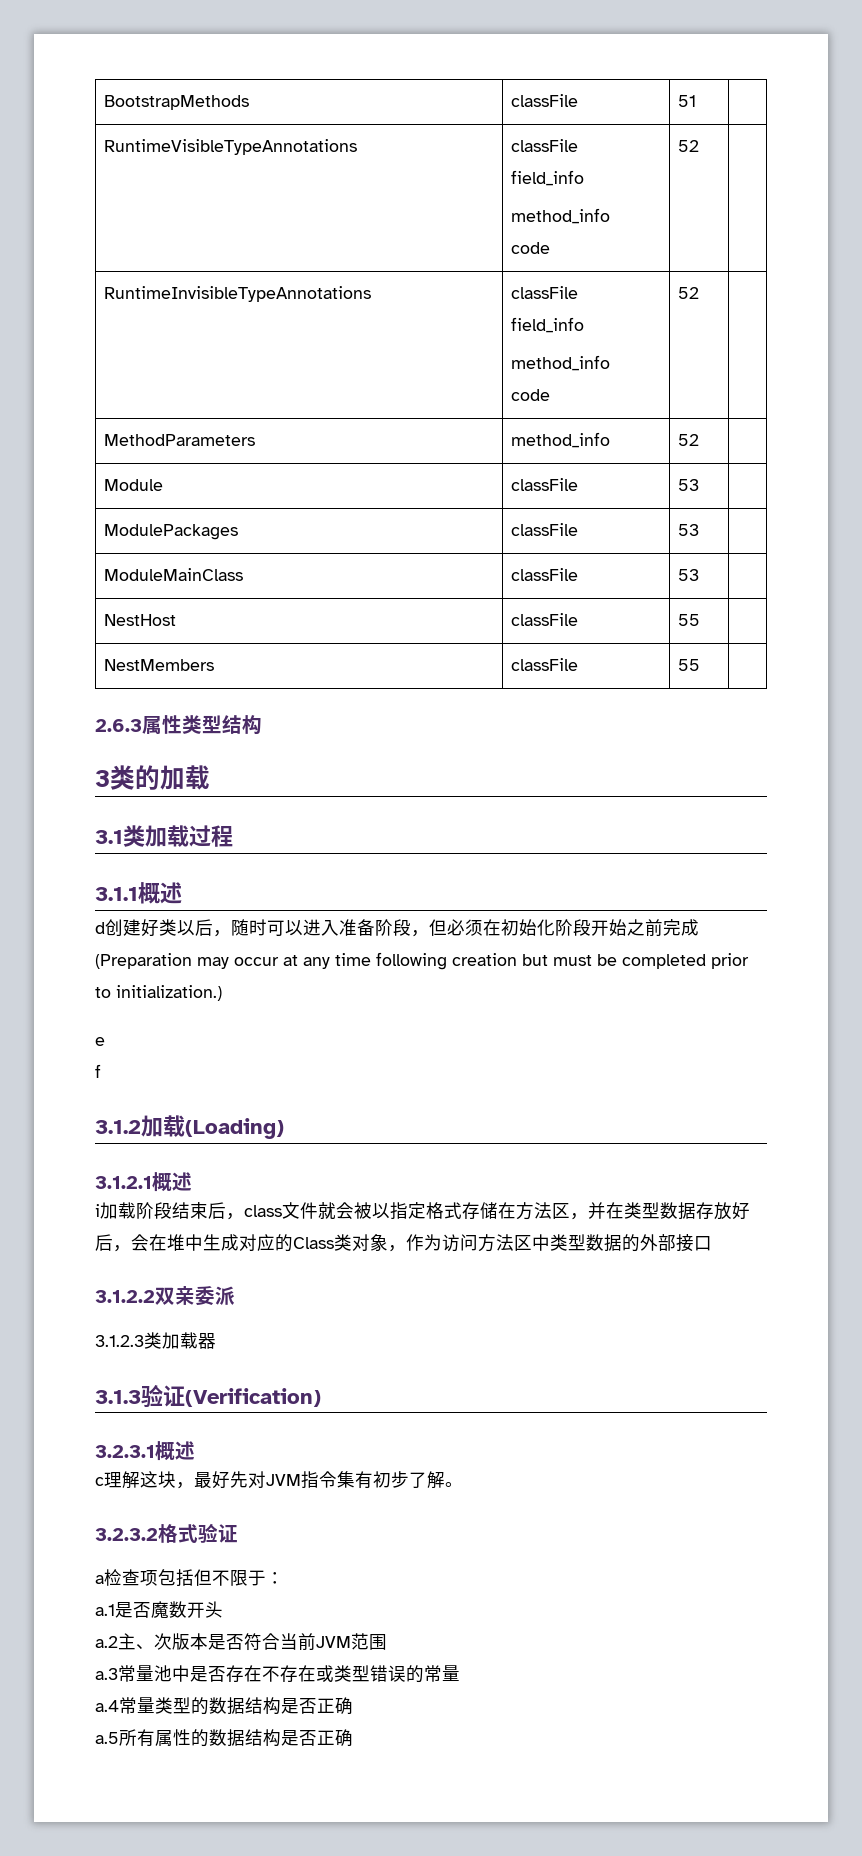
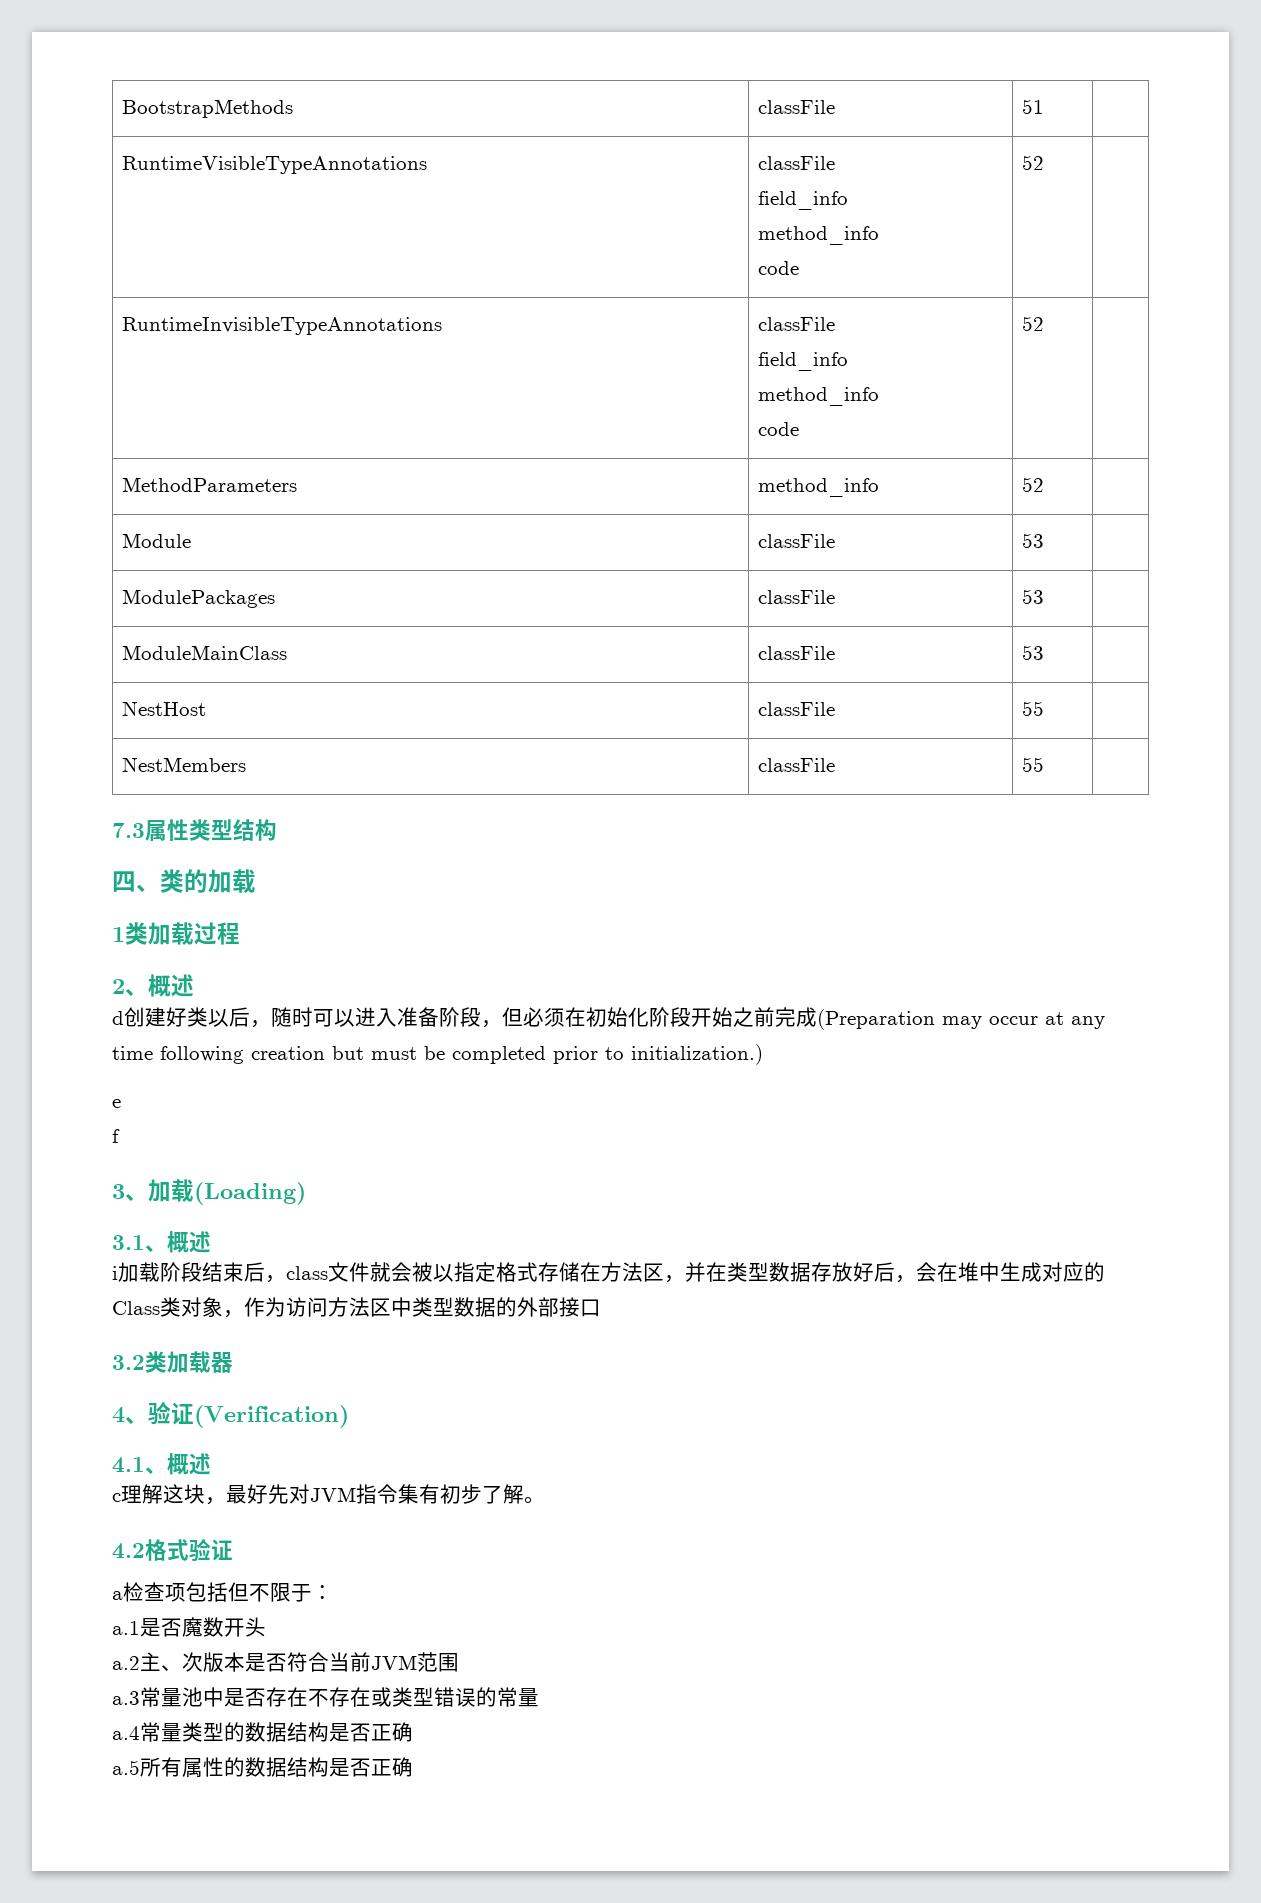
[95,719,142,732] 2.6.3 -> [112,823,145,838] 7.3
[95,770,110,787] 3 -> [112,871,160,892] 四、
[95,830,123,844] 3.1 -> [112,927,125,942] 1
[95,887,138,901] 3.1.1 -> [112,979,148,996] 2、
[95,1120,141,1134] 3.1.2 -> [112,1184,148,1201] 3、
[95,1176,152,1189] 3.1.2.1 -> [112,1235,167,1252] 3.1、
[95,1286,235,1305] [95,1335,144,1347] 3.1.2.2双亲委派 // 3.1.2.3 -> [112,1355,145,1370] 3.2
[95,1390,141,1404] 3.1.3 -> [112,1407,148,1424] 4、
[95,1445,155,1458] 3.2.3.1 -> [112,1457,167,1474] 4.1、
[95,1528,158,1541] 3.2.3.2 -> [112,1543,145,1559] 4.2

